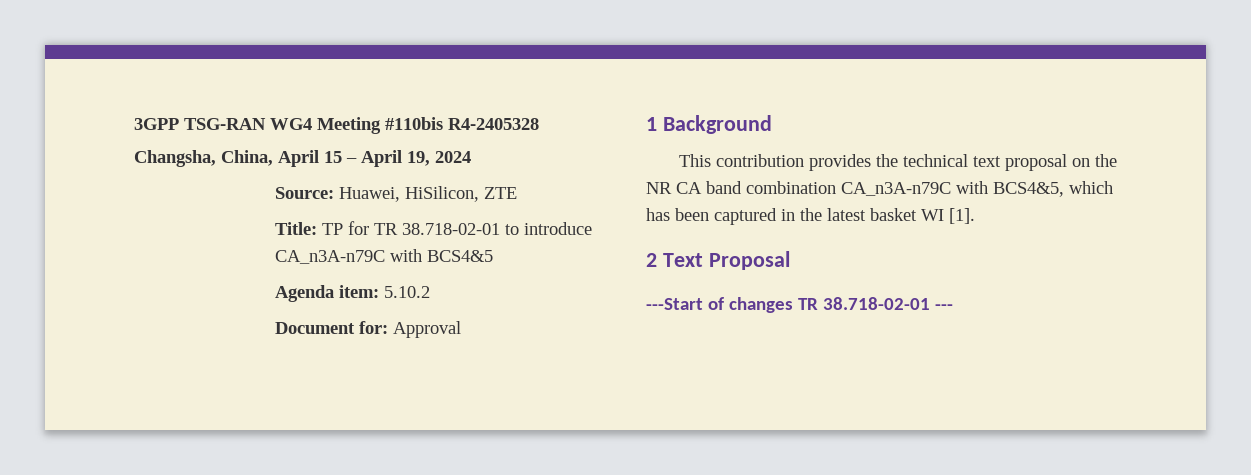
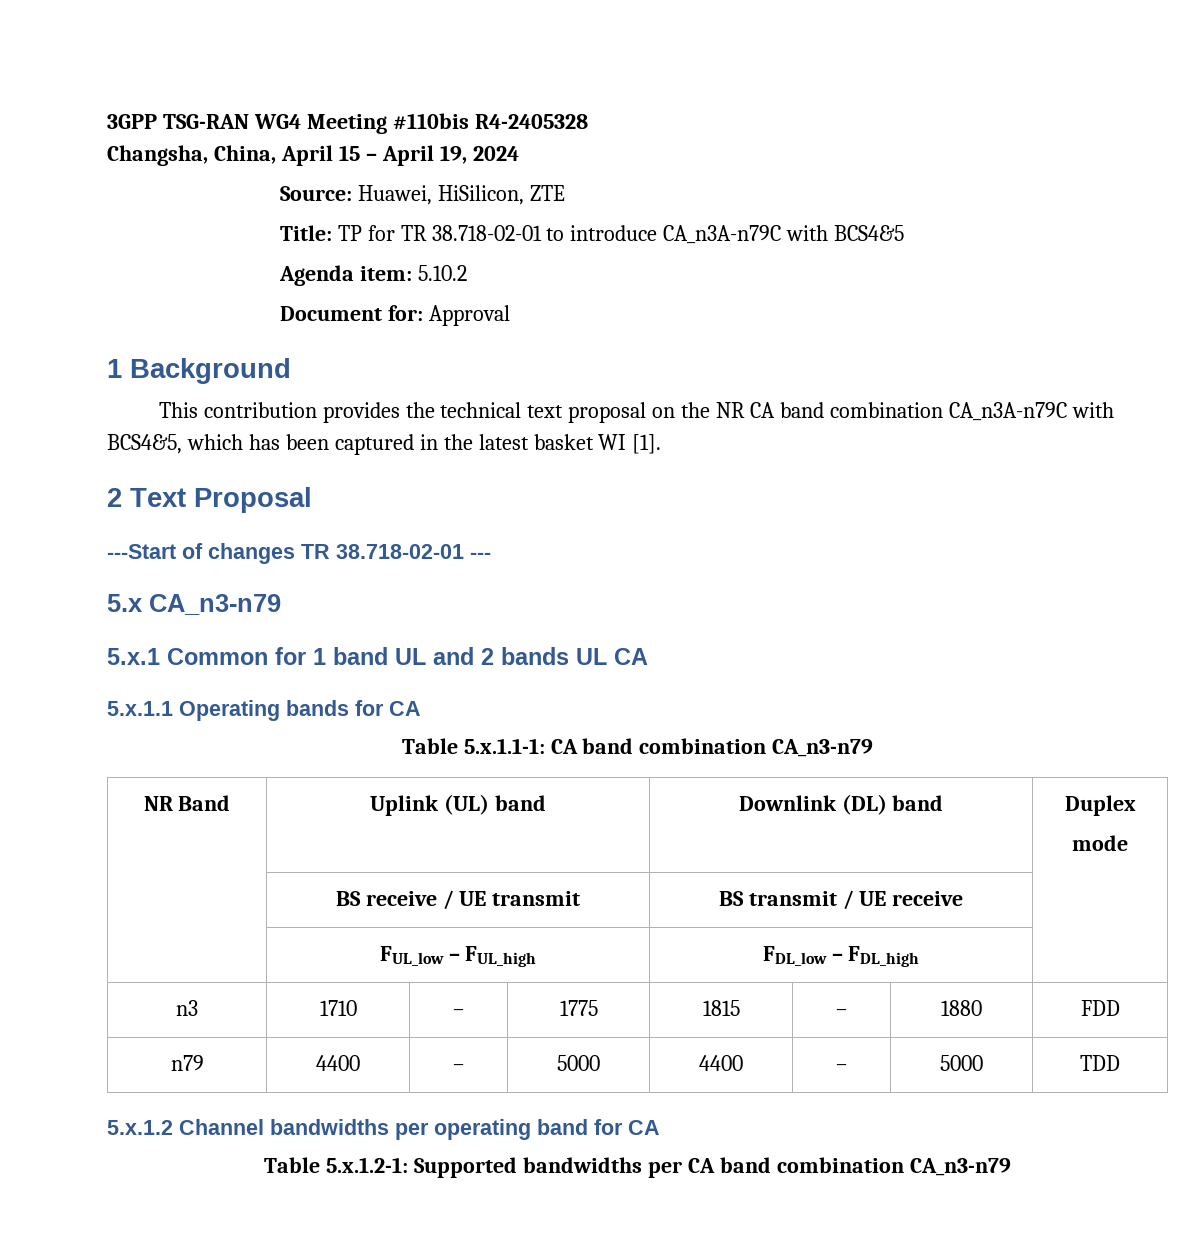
(953, 307) none -> [107,594,281,615] [107,647,648,665] [107,700,421,721] [401,738,874,757] [143,795,231,811] [370,794,546,816] [738,794,944,815] [1064,795,1136,816] [1072,835,1128,851] [335,890,581,910] [718,890,964,910] [379,946,537,967] [762,946,920,967] [176,1000,198,1016] [319,1000,357,1016] [453,1009,464,1016] [559,1000,598,1016] [702,1000,740,1016] [836,1009,847,1016] [941,1000,982,1016] [1080,1000,1120,1016] [170,1055,204,1071] [316,1055,360,1071] [453,1064,464,1071] [557,1055,600,1071] [699,1055,743,1071] [836,1064,847,1071] [940,1055,983,1071] [1080,1055,1120,1071] [107,1119,660,1140] [264,1157,1011,1178] // 5.x CA_n3-n79 // 5.x.1 Common for 1 band UL and 2 bands UL CA // 5.x.1.1 Operating bands for CA // Table 5.x.1.1-1: CA band combination CA_n3-n79 // NR Band | Uplink (UL) band | Downlink (DL) band | Duplex // mode // | BS receive / UE transmit | BS transmit / UE receive | // | FUL_low – FUL_high | FDL_low – FDL_high | // n3 | 1710 | – | 1775 | 1815 | – | 1880 | FDD // n79 | 4400 | – | 5000 | 4400 | – | 5000 | TDD // 5.x.1.2 Channel bandwidths per operating band for CA // Table 5.x.1.2-1: Supported bandwidths per CA band combination CA_n3-n79

